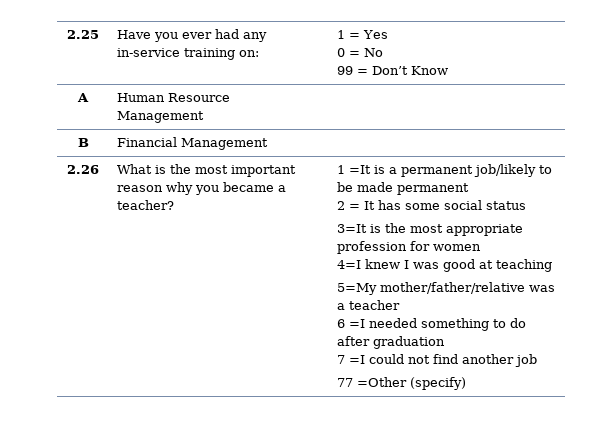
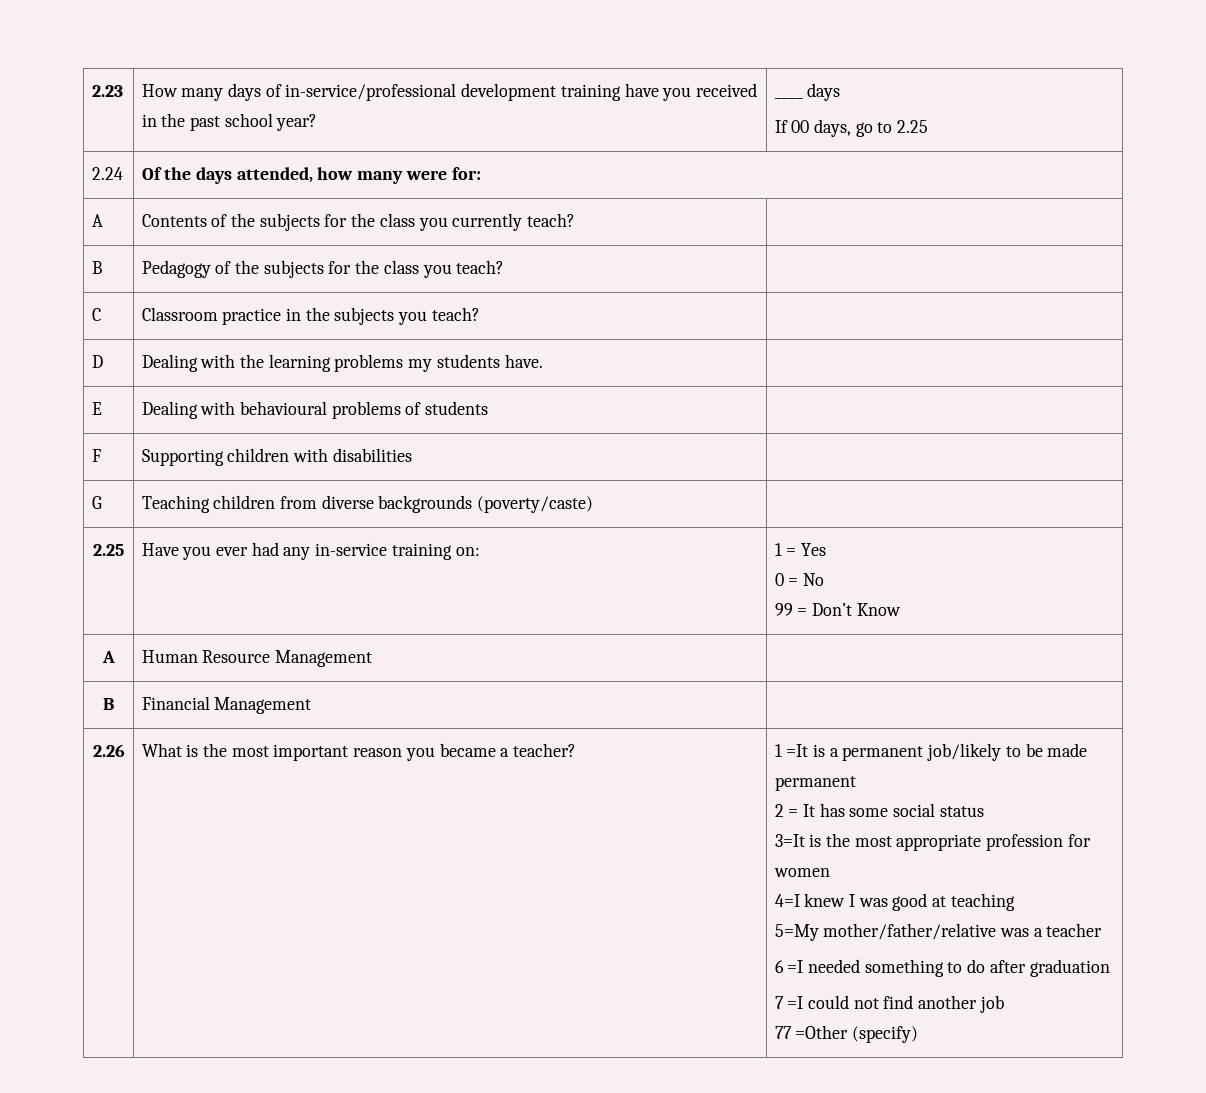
(67, 34) none -> [91,85,123,97] [141,83,758,101] [141,113,318,131] [774,83,841,101] [774,119,929,137] [91,167,123,180] [141,167,481,184] [91,214,103,227] [141,213,576,231] [91,261,102,274] [141,260,505,278] [91,308,101,321] [141,307,480,325] [91,355,103,368] [141,354,543,372] [91,402,102,415] [141,401,489,419] [91,449,101,462] [141,448,412,466] [91,496,102,509] [141,495,594,513] 2.23 | How many days of in-service/professional development training have you received in the past school year? | ____ days // If 00 days, go to 2.25 // 2.24 | Of the days attended, how many were for: // A | Contents of the subjects for the class you currently teach? | // B | Pedagogy of the subjects for the class you teach? | // C | Classroom practice in the subjects you teach? | // D | Dealing with the learning problems my students have. | // E | Dealing with behavioural problems of students | // F | Supporting children with disabilities | // G | Teaching children from diverse backgrounds (poverty/caste) | //
[166,182,194,195] why -> (403, 752) none

